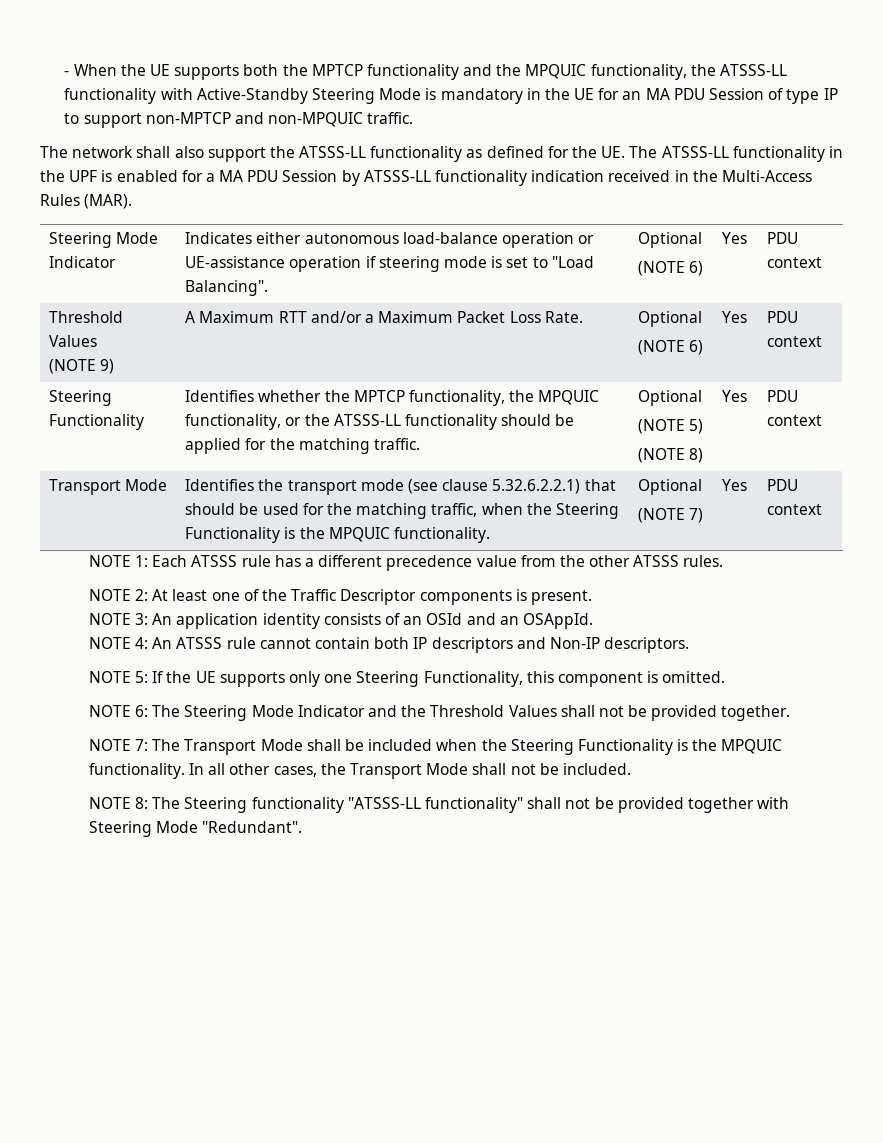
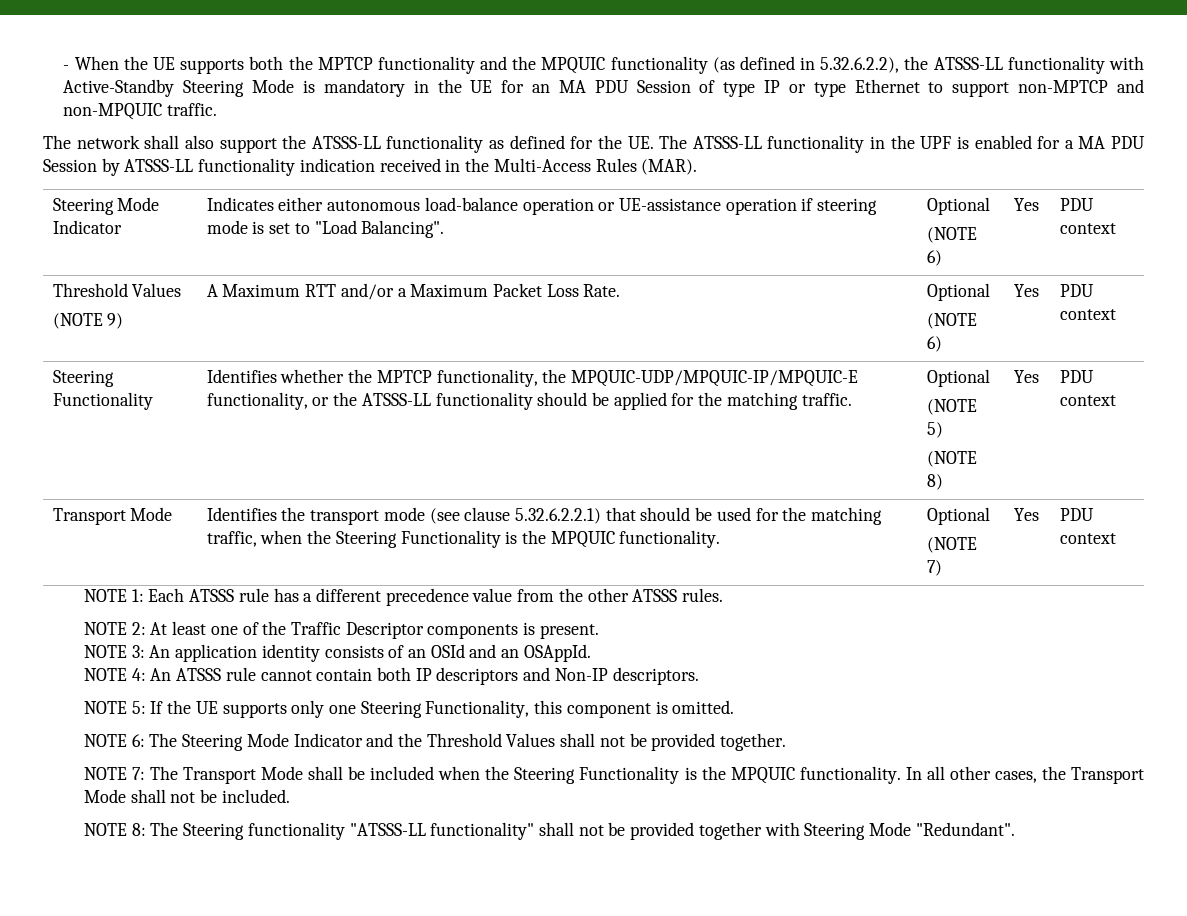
[590,64,687,80] functionality, -> [610,56,900,74] functionality (as defined in 5.32.6.2.2),
(838, 94) none -> [788,79,920,97] or type Ethernet
[538,390,600,405] MPQUIC -> [571,370,859,387] MPQUIC-UDP/MPQUIC-IP/MPQUIC-E

